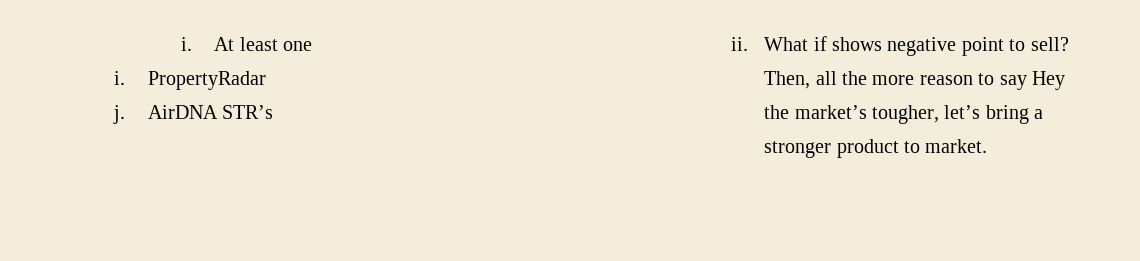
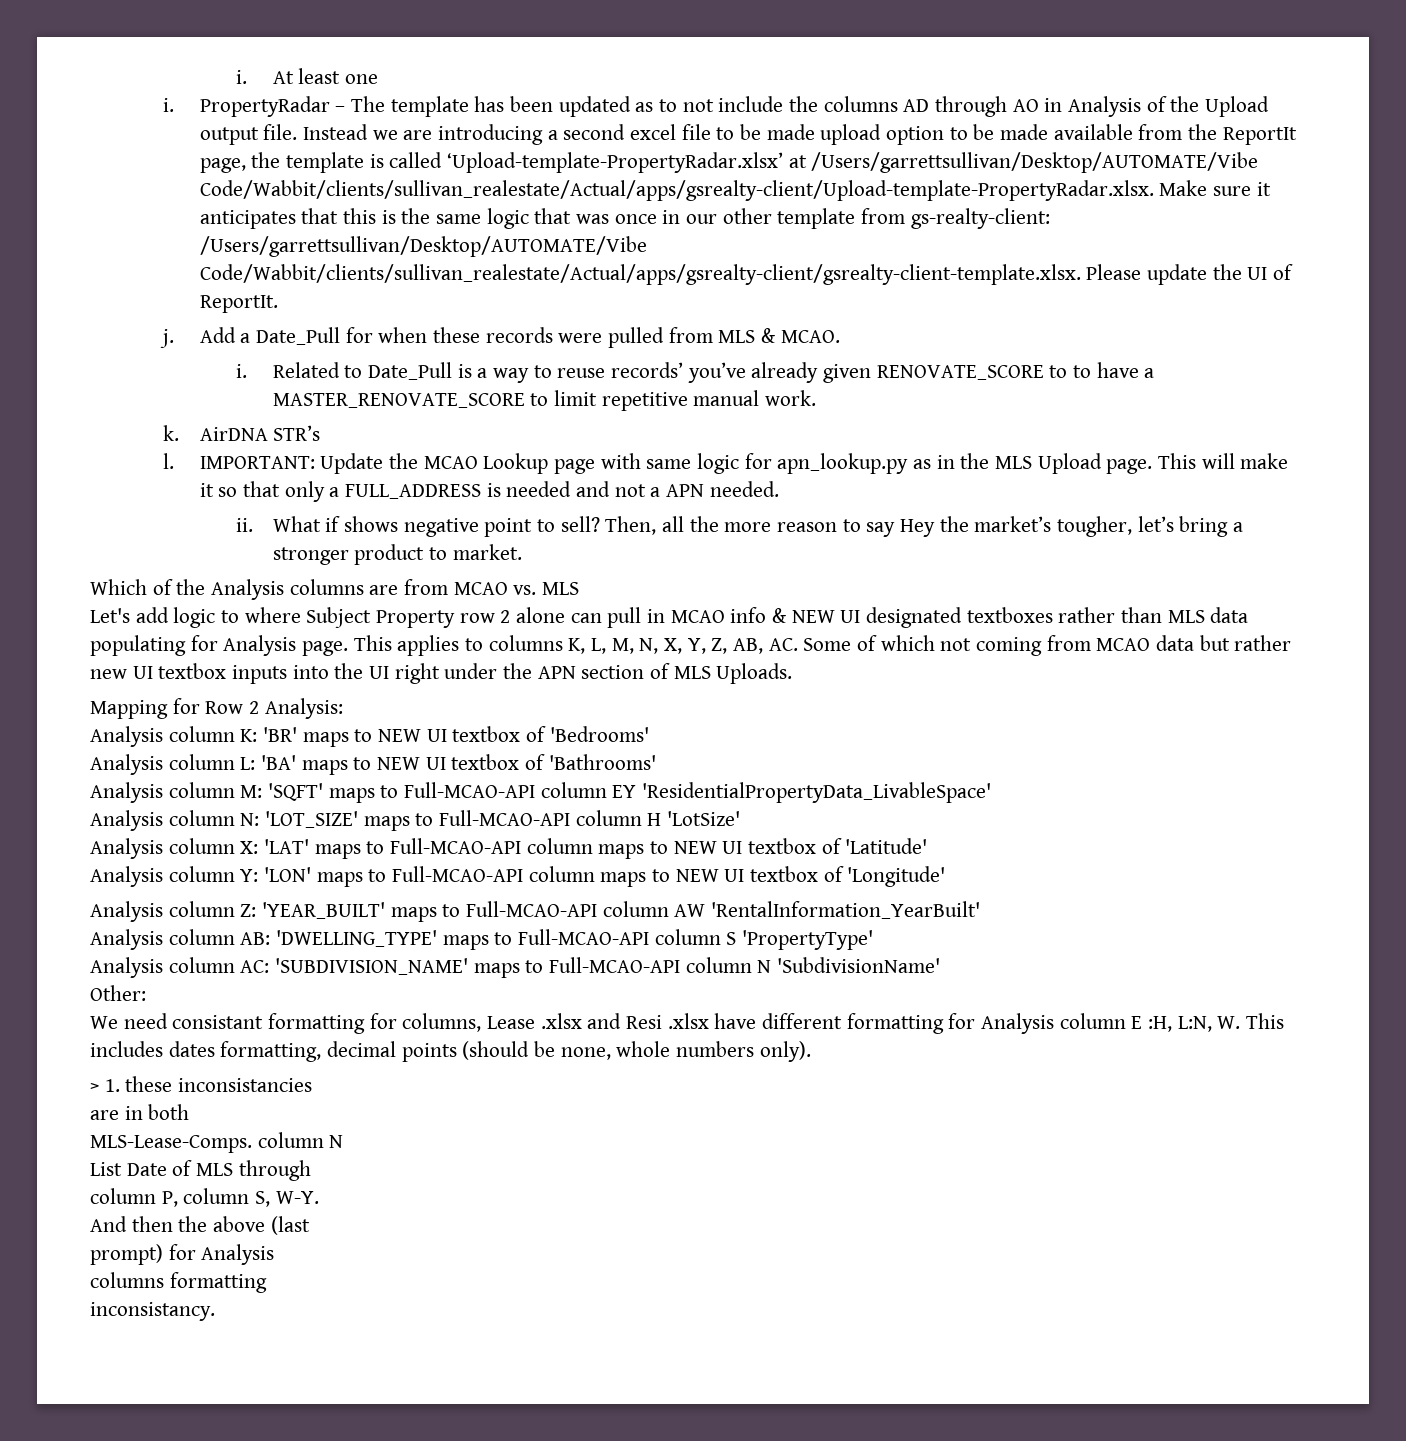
[113,105,274,124] // j. AirDNA STR’s -> [335,96,1270,117] [199,124,1297,145] [199,152,1259,173] [199,180,1271,201] [199,208,1050,229] [199,236,647,257] [199,264,1293,285] [199,295,278,313] [160,327,840,348] [236,362,1155,383] [272,390,817,411] [163,425,321,441] [163,453,1289,474] [199,481,779,502] – The template has been updated as to not include the columns AD through AO in Analysis of the Upload output file. Instead we are introducing a second excel file to be made upload option to be made available from the ReportIt page, the template is called ‘Upload-template-PropertyRadar.xlsx’ at /Users/garrettsullivan/Desktop/AUTOMATE/Vibe Code/Wabbit/clients/sullivan_realestate/Actual/apps/gsrealty-client/Upload-template-PropertyRadar.xlsx. Make sure it anticipates that this is the same logic that was once in our other template from gs-realty-client: /Users/garrettsullivan/Desktop/AUTOMATE/Vibe Code/Wabbit/clients/sullivan_realestate/Actual/apps/gsrealty-client/gsrealty-client-template.xlsx. Please update the UI of ReportIt. // j. Add a Date_Pull for when these records were pulled from MLS & MCAO. // i. Related to Date_Pull is a way to reuse records’ you’ve already given RENOVATE_SCORE to to have a MASTER_RENOVATE_SCORE to limit repetitive manual work. // k. AirDNA STR’s // l. IMPORTANT: Update the MCAO Lookup page with same logic for apn_lookup.py as in the MLS Upload page. This will make it so that only a FULL_ADDRESS is needed and not a APN needed.
(988, 146) none -> [90,579,580,600] [90,607,1249,628] [90,635,1292,656] [90,663,793,684] [90,698,343,719] [90,726,649,747] [90,754,656,775] [90,782,992,803] [90,810,741,831] [90,838,928,859] [90,866,946,887] [90,901,981,922] [90,929,874,950] [90,957,941,978] [90,985,146,1001] [90,1013,1285,1034] [90,1041,811,1062] [90,1076,313,1092] [90,1104,190,1120] [90,1132,344,1153] [90,1160,311,1181] [90,1188,319,1207] [90,1216,310,1235] [90,1244,275,1265] [90,1272,267,1293] [90,1302,215,1321] // Which of the Analysis columns are from MCAO vs. MLS // Let's add logic to where Subject Property row 2 alone can pull in MCAO info & NEW UI designated textboxes rather than MLS data populating for Analysis page. This applies to columns K, L, M, N, X, Y, Z, AB, AC. Some of which not coming from MCAO data but rather new UI textbox inputs into the UI right under the APN section of MLS Uploads. // Mapping for Row 2 Analysis: // Analysis column K: 'BR' maps to NEW UI textbox of 'Bedrooms' // Analysis column L: 'BA' maps to NEW UI textbox of 'Bathrooms' // Analysis column M: 'SQFT' maps to Full-MCAO-API column EY 'ResidentialPropertyData_LivableSpace' // Analysis column N: 'LOT_SIZE' maps to Full-MCAO-API column H 'LotSize' // Analysis column X: 'LAT' maps to Full-MCAO-API column maps to NEW UI textbox of 'Latitude' // Analysis column Y: 'LON' maps to Full-MCAO-API column maps to NEW UI textbox of 'Longitude' // Analysis column Z: 'YEAR_BUILT' maps to Full-MCAO-API column AW 'RentalInformation_YearBuilt' // Analysis column AB: 'DWELLING_TYPE' maps to Full-MCAO-API column S 'PropertyType' // Analysis column AC: 'SUBDIVISION_NAME' maps to Full-MCAO-API column N 'SubdivisionName' // Other: // We need consistant formatting for columns, Lease .xlsx and Resi .xlsx have different formatting for Analysis column E :H, L:N, W. This includes dates formatting, decimal points (should be none, whole numbers only). // > 1. these inconsistancies // are in both // MLS-Lease-Comps. column N // List Date of MLS through // column P, column S, W-Y. // And then the above (last // prompt) for Analysis // columns formatting // inconsistancy.

